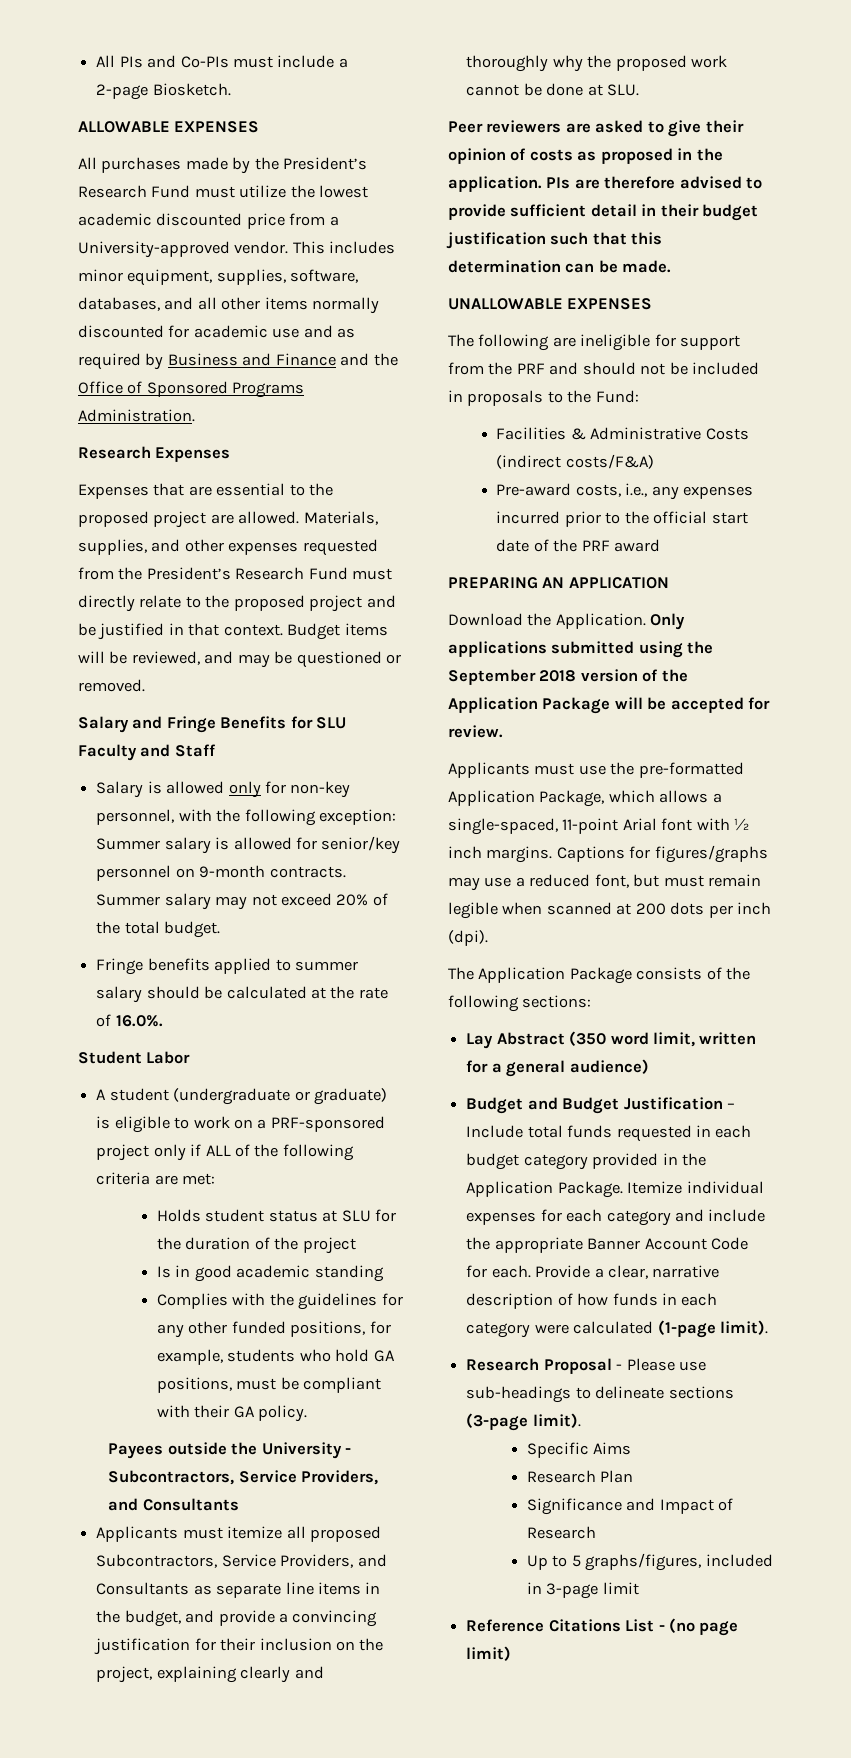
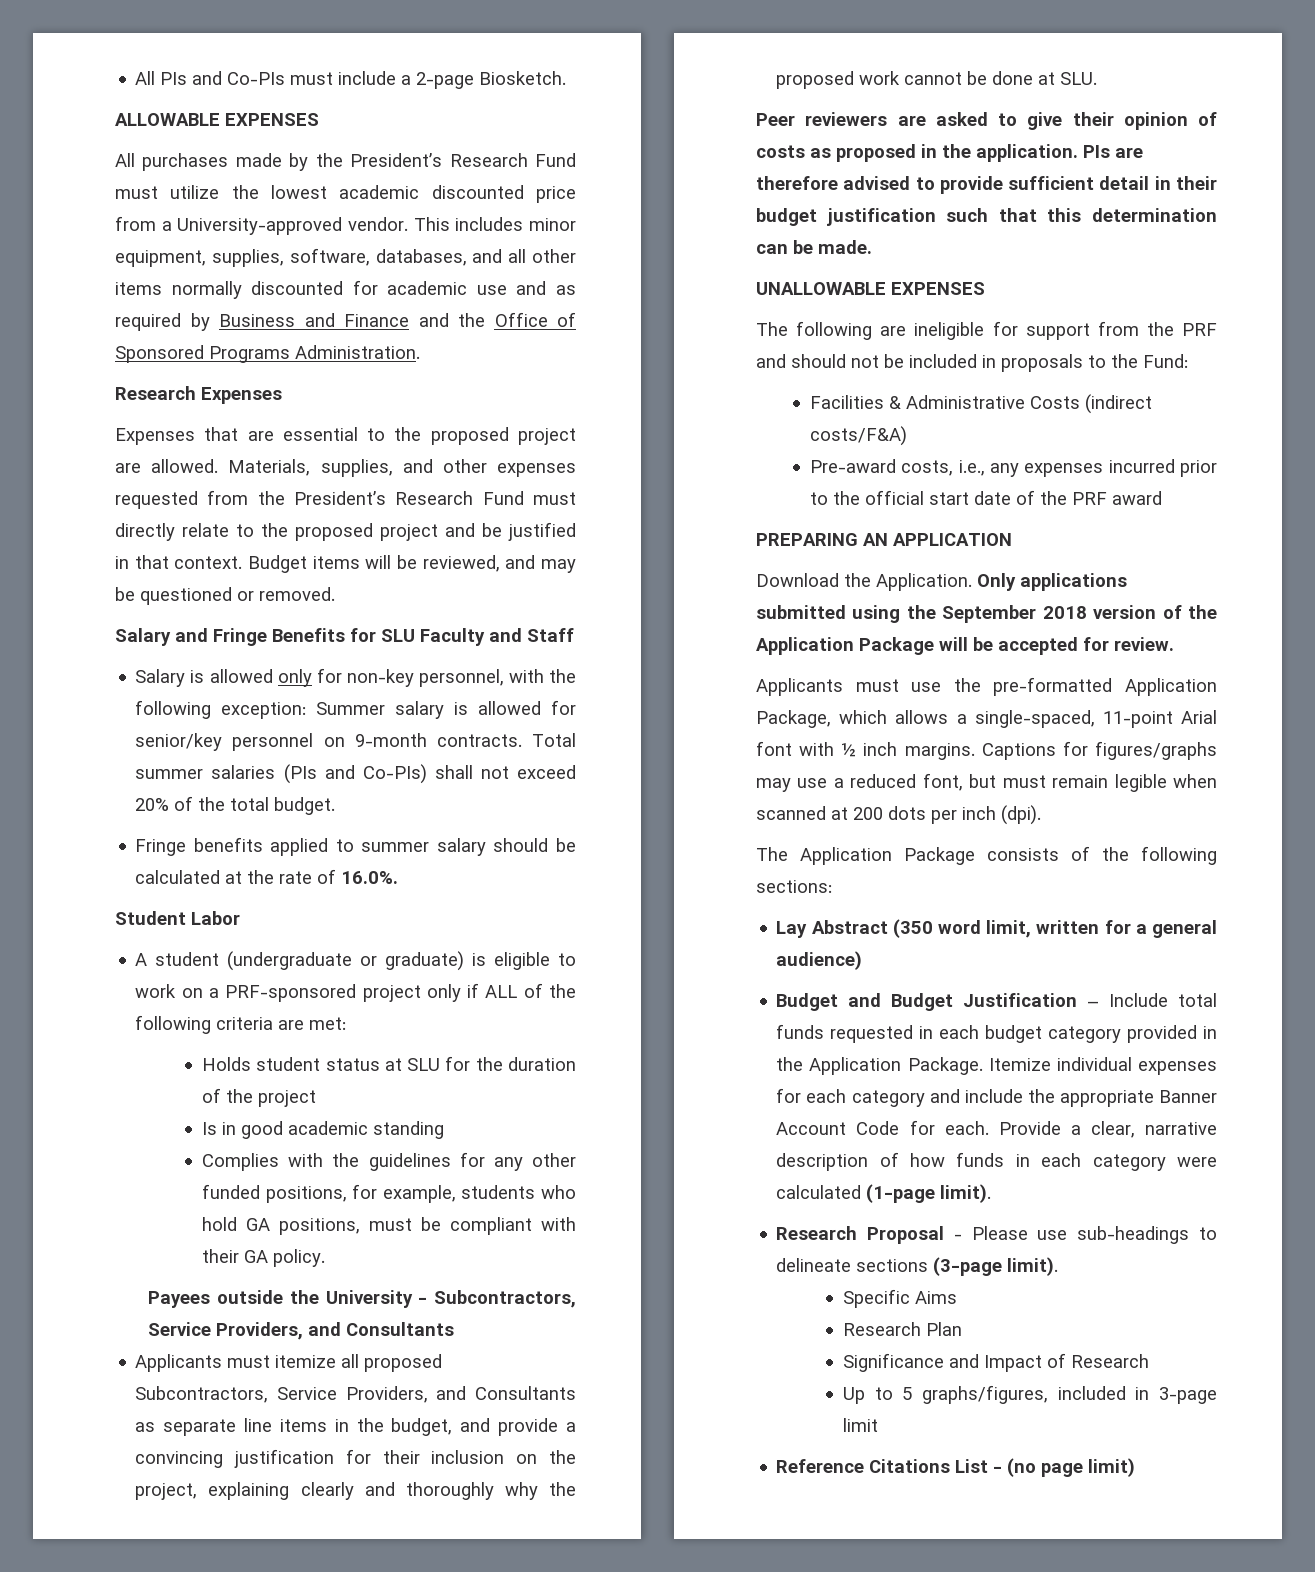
[96,893,248,910] Summer salary may -> [532,733,576,747] [135,764,473,784] Total summer salaries (PIs and Co-PIs) shall

